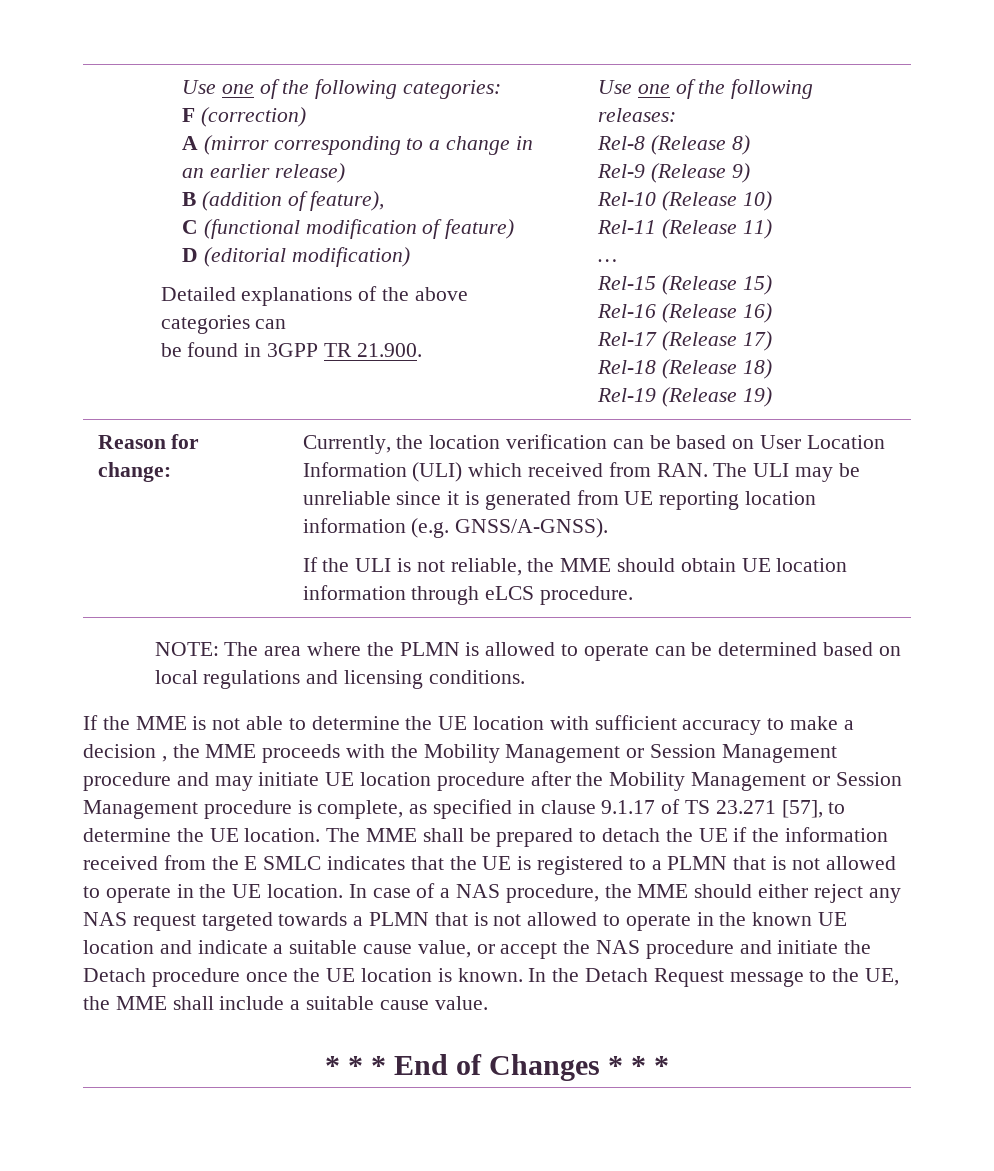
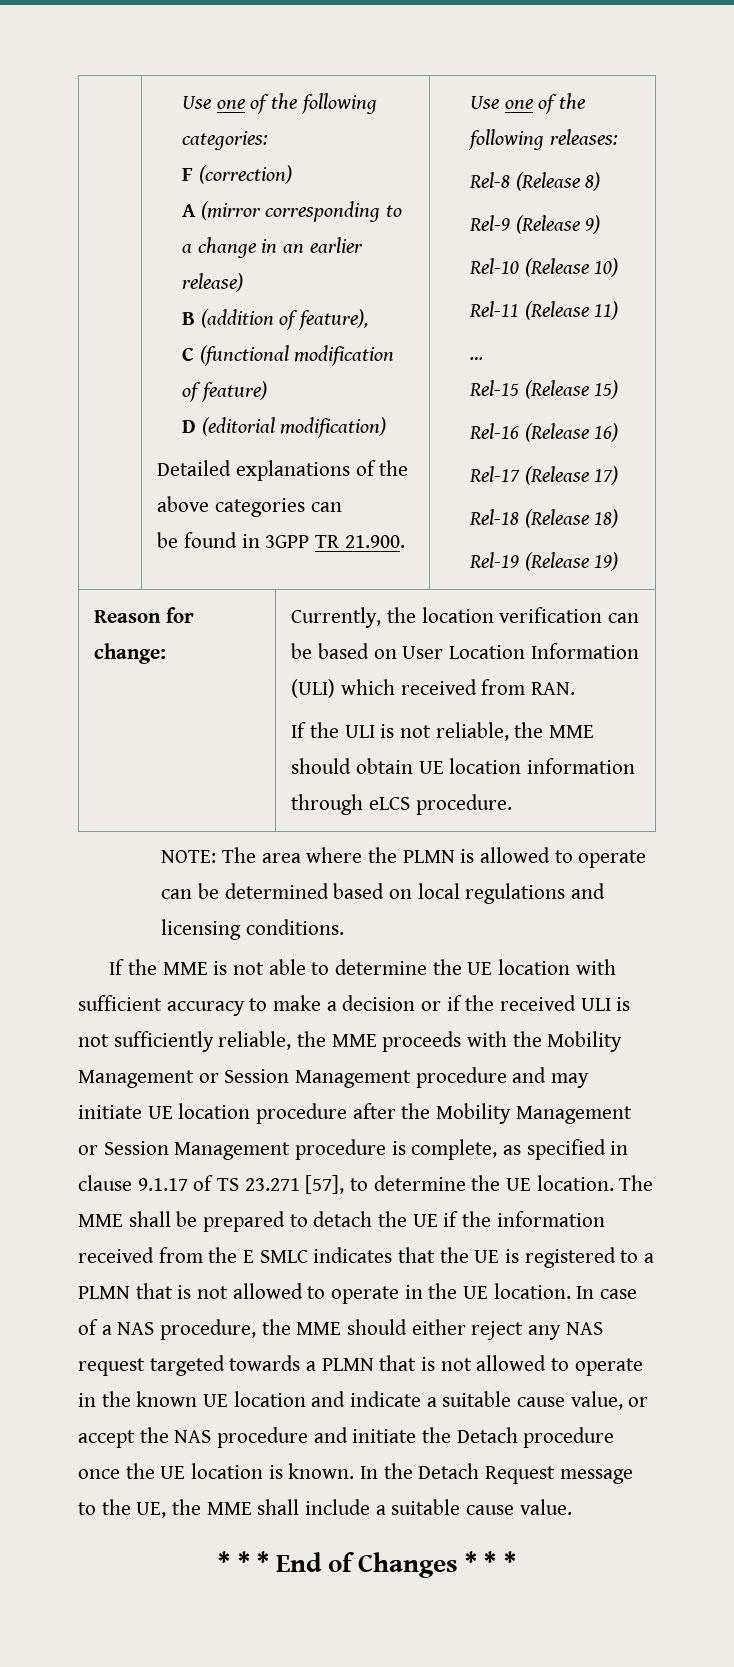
[713,463,860,482] [302,490,816,510] [302,518,609,538] The ULI may be unreliable since it is generated from UE reporting location information (e.g. GNSS/A-GNSS). -> (575, 688) none
[161,756,167,762] , -> [421,995,631,1011] [78,1031,292,1052] or if the received ULI is not sufficiently reliable,

